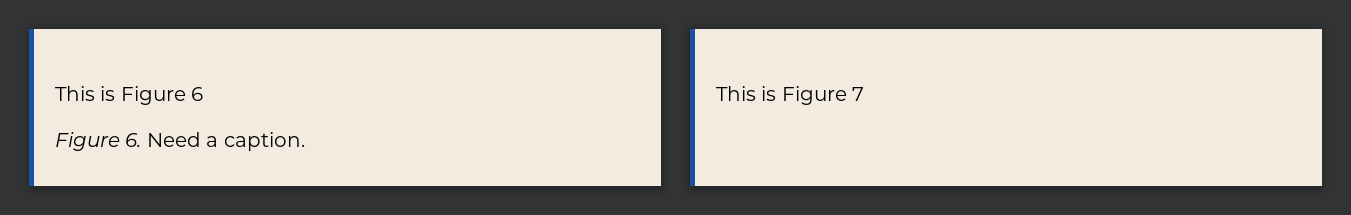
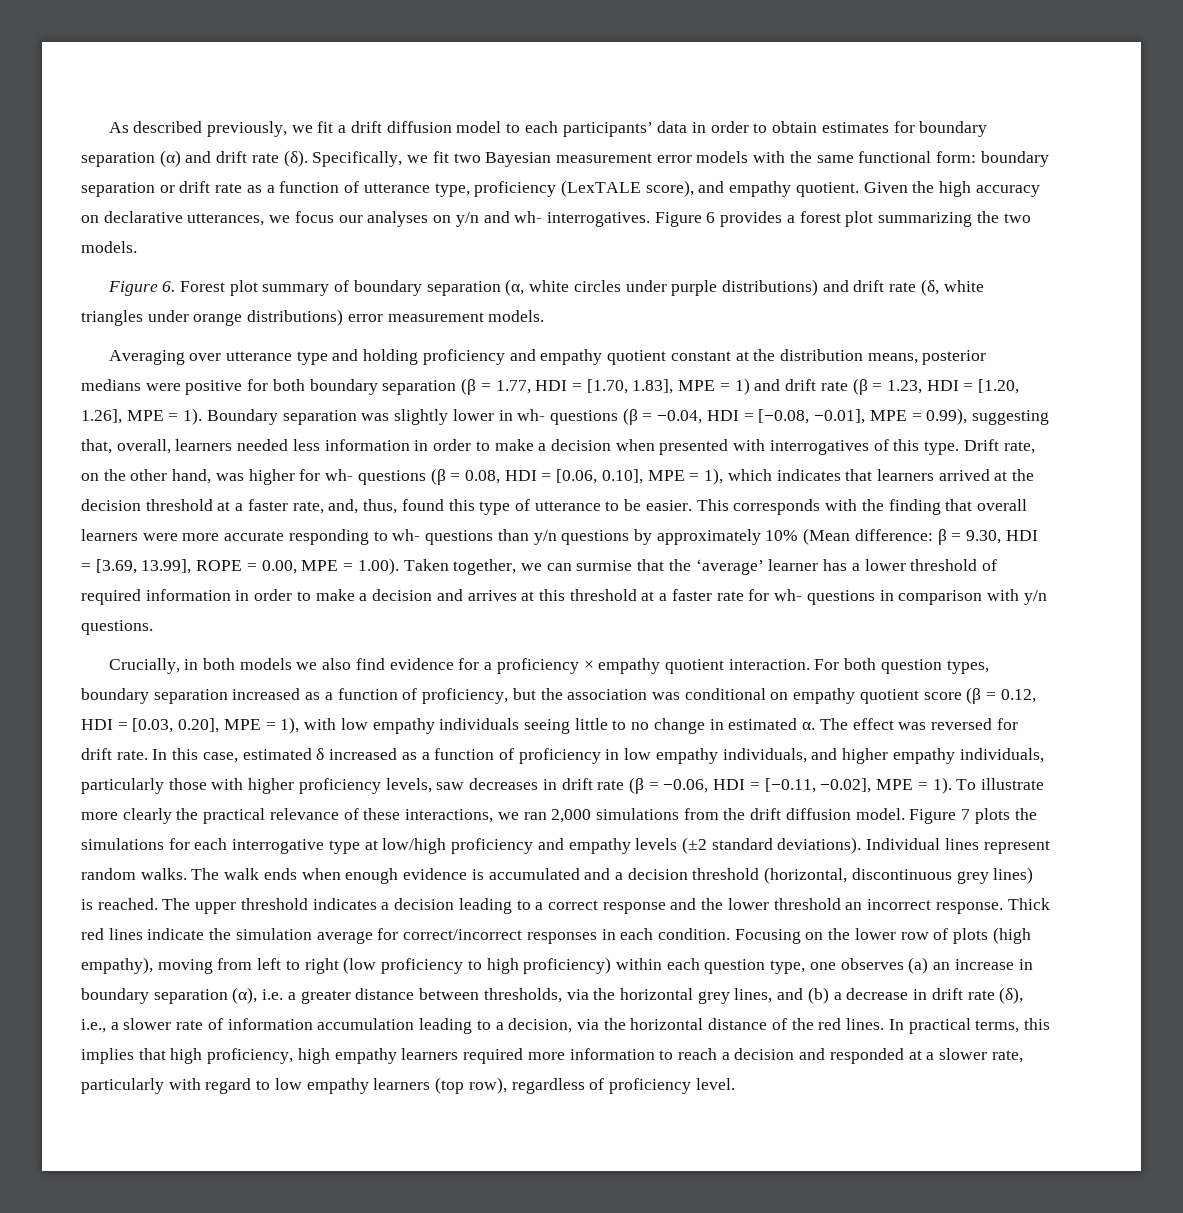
[55,86,204,105] [55,132,305,151] [716,86,865,105] This is Figure 6 // Figure 6. Need a caption. // This is Figure 7 -> [108,121,988,137] [81,150,1049,167] [81,180,1040,197] [81,211,1031,227] [81,241,137,253] [107,279,984,296] [81,309,545,326] [108,349,987,365] [81,378,1020,395] [81,408,1049,425] [81,439,1035,455] [81,468,1035,485] [81,499,1027,515] [81,528,1038,545] [81,558,997,575] [81,589,1047,605] [81,620,153,635] [108,658,989,674] [81,687,1036,704] [81,717,1018,734] [81,748,1044,764] [81,777,1044,794] [81,808,1037,824] [81,837,1050,854] [81,867,1034,884] [81,898,1050,914] [81,927,1031,944] [81,957,1033,974] [81,987,1024,1004] [81,1018,1050,1034] [81,1048,1023,1064] [81,1077,735,1094] As described previously, we fit a drift diffusion model to each participants’ data in order to obtain estimates for boundary separation (α) and drift rate (δ). Specifically, we fit two Bayesian measurement error models with the same functional form: boundary separation or drift rate as a function of utterance type, proficiency (LexTALE score), and empathy quotient. Given the high accuracy on declarative utterances, we focus our analyses on y/n and wh- interrogatives. Figure 6 provides a forest plot summarizing the two models. // Figure 6. Forest plot summary of boundary separation (α, white circles under purple distributions) and drift rate (δ, white triangles under orange distributions) error measurement models. // Averaging over utterance type and holding proficiency and empathy quotient constant at the distribution means, posterior medians were positive for both boundary separation (β = 1.77, HDI = [1.70, 1.83], MPE = 1) and drift rate (β = 1.23, HDI = [1.20, 1.26], MPE = 1). Boundary separation was slightly lower in wh- questions (β = −0.04, HDI = [−0.08, −0.01], MPE = 0.99), suggesting that, overall, learners needed less information in order to make a decision when presented with interrogatives of this type. Drift rate, on the other hand, was higher for wh- questions (β = 0.08, HDI = [0.06, 0.10], MPE = 1), which indicates that learners arrived at the decision threshold at a faster rate, and, thus, found this type of utterance to be easier. This corresponds with the finding that overall learners were more accurate responding to wh- questions than y/n questions by approximately 10% (Mean difference: β = 9.30, HDI = [3.69, 13.99], ROPE = 0.00, MPE = 1.00). Taken together, we can surmise that the ‘average’ learner has a lower threshold of required information in order to make a decision and arrives at this threshold at a faster rate for wh- questions in comparison with y/n questions. // Crucially, in both models we also find evidence for a proficiency × empathy quotient interaction. For both question types, boundary separation increased as a function of proficiency, but the association was conditional on empathy quotient score (β = 0.12, HDI = [0.03, 0.20], MPE = 1), with low empathy individuals seeing little to no change in estimated α. The effect was reversed for drift rate. In this case, estimated δ increased as a function of proficiency in low empathy individuals, and higher empathy individuals, particularly those with higher proficiency levels, saw decreases in drift rate (β = −0.06, HDI = [−0.11, −0.02], MPE = 1). To illustrate more clearly the practical relevance of these interactions, we ran 2,000 simulations from the drift diffusion model. Figure 7 plots the simulations for each interrogative type at low/high proficiency and empathy levels (±2 standard deviations). Individual lines represent random walks. The walk ends when enough evidence is accumulated and a decision threshold (horizontal, discontinuous grey lines) is reached. The upper threshold indicates a decision leading to a correct response and the lower threshold an incorrect response. Thick red lines indicate the simulation average for correct/incorrect responses in each condition. Focusing on the lower row of plots (high empathy), moving from left to right (low proficiency to high proficiency) within each question type, one observes (a) an increase in boundary separation (α), i.e. a greater distance between thresholds, via the horizontal grey lines, and (b) a decrease in drift rate (δ), i.e., a slower rate of information accumulation leading to a decision, via the horizontal distance of the red lines. In practical terms, this implies that high proficiency, high empathy learners required more information to reach a decision and responded at a slower rate, particularly with regard to low empathy learners (top row), regardless of proficiency level.

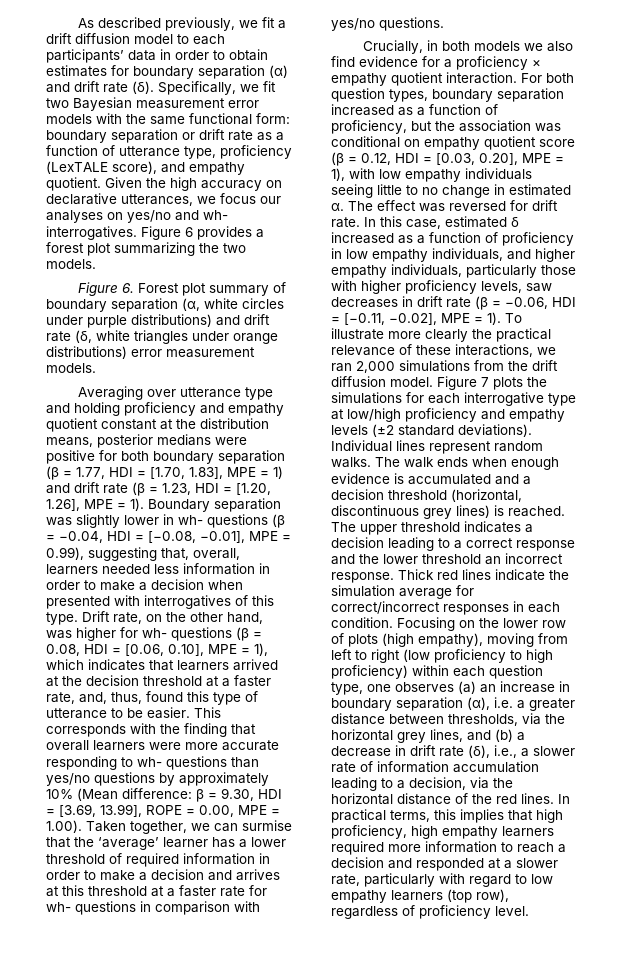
[455,212,479,227] y/n -> [127,210,171,223] yes/no
[533,530,557,545] y/n -> [46,773,90,786] yes/no
[1023,590,1047,605] y/n -> [331,18,375,31] yes/no

